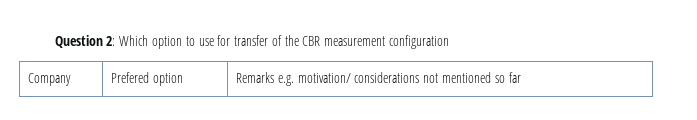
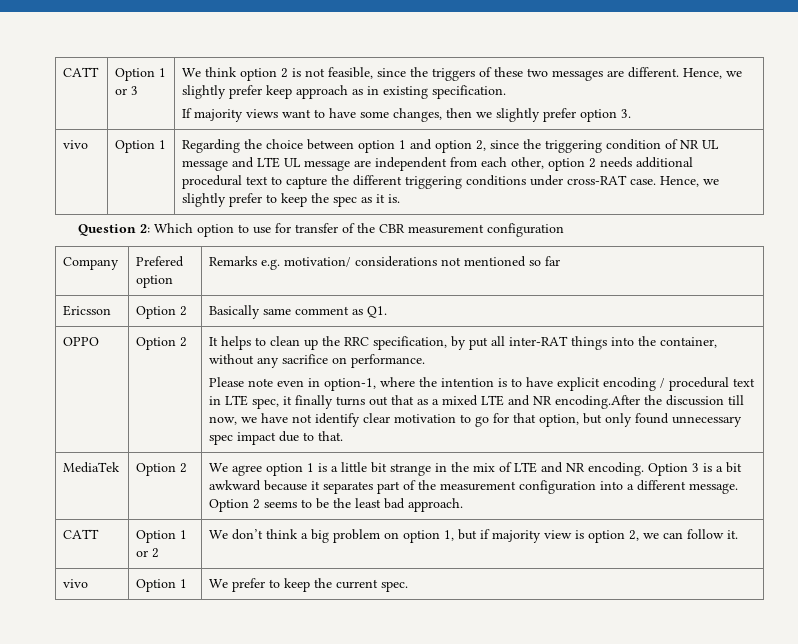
(54, 41) none -> [63,67,100,77] [115,68,167,81] [115,86,139,95] [182,67,743,81] [182,85,507,99] [182,108,632,122] [63,140,89,149] [115,140,167,153] [182,139,720,153] [182,157,694,171] [182,175,720,189] [182,193,401,207] CATT | Option 1 or 3 | We think option 2 is not feasible, since the triggers of these two messages are different. Hence, we slightly prefer keep approach as in existing specification. // If majority views want to have some changes, then we slightly prefer option 3. // vivo | Option 1 | Regarding the choice between option 1 and option 2, since the triggering condition of NR UL message and LTE UL message are independent from each other, option 2 needs additional procedural text to capture the different triggering conditions under cross-RAT case. Hence, we slightly prefer to keep the spec as it is. //
(521, 77) none -> [63,305,112,316] [136,306,188,319] [209,305,388,319] [63,337,100,346] [136,337,188,350] [209,336,718,350] [209,354,426,368] [209,377,756,391] [209,395,745,409] [209,413,743,427] [209,431,344,445] [63,462,121,473] [136,463,188,476] [209,462,743,476] [209,480,739,494] [209,498,464,512] [63,529,100,539] [136,530,188,543] [136,548,160,558] [209,529,739,543] [63,579,89,588] [136,579,188,592] [209,578,409,592] // Ericsson | Option 2 | Basically same comment as Q1. // OPPO | Option 2 | It helps to clean up the RRC specification, by put all inter-RAT things into the container, without any sacrifice on performance. // Please note even in option-1, where the intention is to have explicit encoding / procedural text in LTE spec, it finally turns out that as a mixed LTE and NR encoding.After the discussion till now, we have not identify clear motivation to go for that option, but only found unnecessary spec impact due to that. // MediaTek | Option 2 | We agree option 1 is a little bit strange in the mix of LTE and NR encoding. Option 3 is a bit awkward because it separates part of the measurement configuration into a different message. Option 2 seems to be the least bad approach. // CATT | Option 1 or 2 | We don’t think a big problem on option 1, but if majority view is option 2, we can follow it. // vivo | Option 1 | We prefer to keep the current spec.

